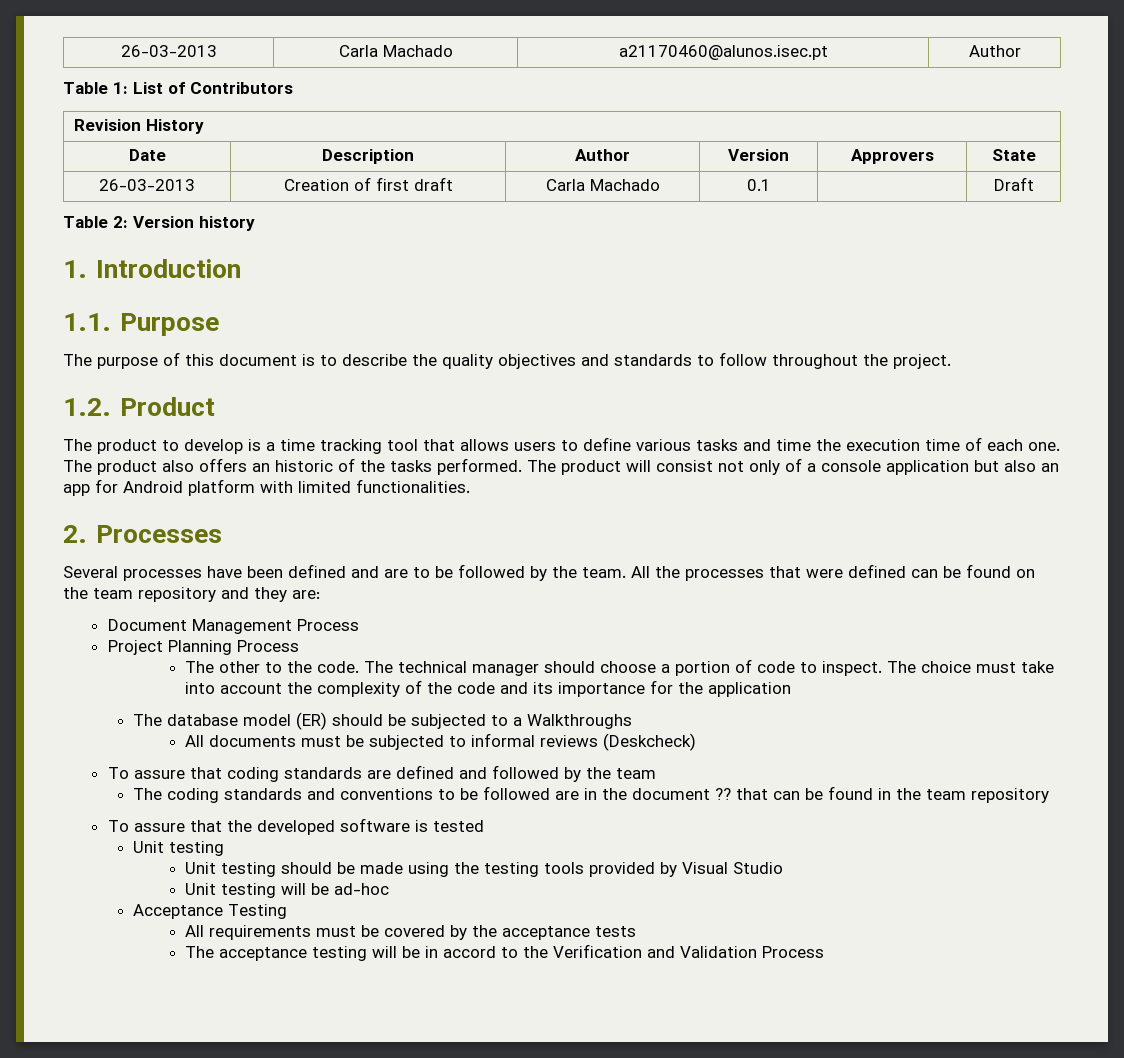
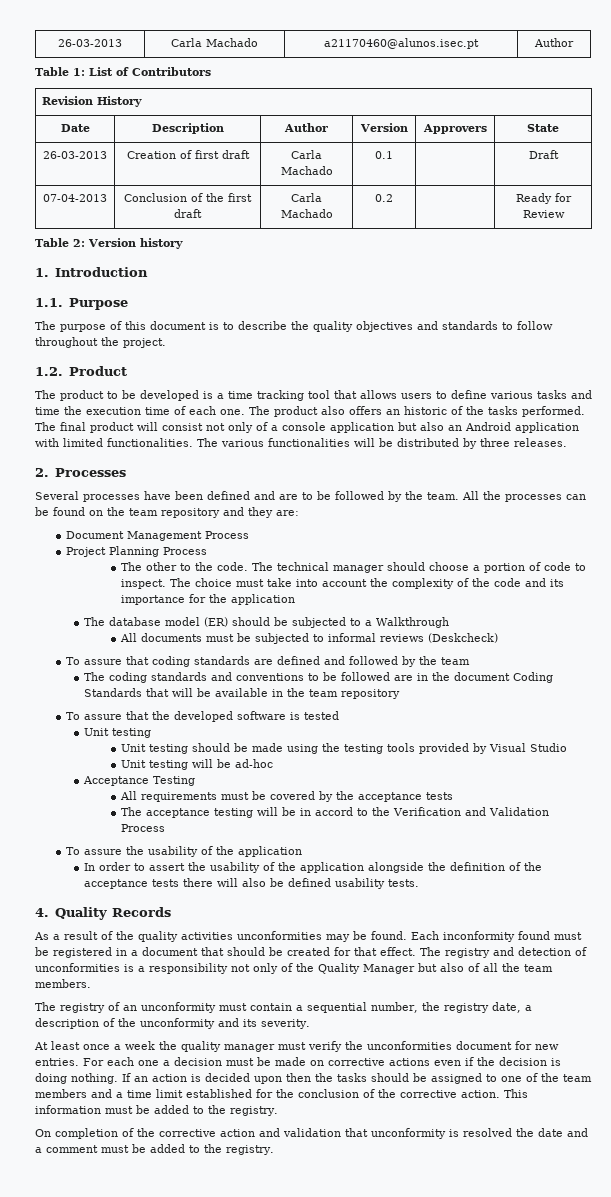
(1034, 184) none -> [43,194,107,202] [124,193,252,202] [173,209,202,218] [291,193,322,202] [280,209,333,218] [375,194,393,202] [515,193,572,204] [522,210,565,218] // 07-04-2013 | Conclusion of the first draft | Carla Machado | 0.2 | | Ready for Review
[184,439,243,454] develop -> [122,390,199,401] be developed
(556, 466) none -> [60,422,86,431] final
[63,479,255,496] app for Android platform -> [465,422,579,433] Android application
(470, 486) none -> [197,438,567,449] The various functionalities will be distributed by three releases.
[769,564,906,578] that were defined -> (562, 498) none
[527,714,633,729] Walkthroughs -> [375,617,449,628] Walkthrough
[715,786,874,800] ?? that can be found -> [512,672,553,683] [83,688,268,697] Coding Standards that will be available
(825, 952) none -> [65,846,302,857] [83,862,542,873] [83,878,419,889] [35,907,171,920] [34,931,582,942] [35,947,587,958] [35,963,553,974] [35,979,91,988] [35,1002,532,1013] [35,1018,310,1029] [34,1041,559,1052] [35,1057,561,1066] [35,1073,592,1084] [35,1089,528,1098] [35,1105,278,1116] [35,1128,588,1139] [35,1144,274,1155] // To assure the usability of the application // In order to assert the usability of the application alongside the definition of the acceptance tests there will also be defined usability tests. // 4. Quality Records // As a result of the quality activities unconformities may be found. Each inconformity found must be registered in a document that should be created for that effect. The registry and detection of unconformities is a responsibility not only of the Quality Manager but also of all the team members. // The registry of an unconformity must contain a sequential number, the registry date, a description of the unconformity and its severity. // At least once a week the quality manager must verify the unconformities document for new entries. For each one a decision must be made on corrective actions even if the decision is doing nothing. If an action is decided upon then the tasks should be assigned to one of the team members and a time limit established for the conclusion of the corrective action. This information must be added to the registry. // On completion of the corrective action and validation that unconformity is resolved the date and a comment must be added to the registry.

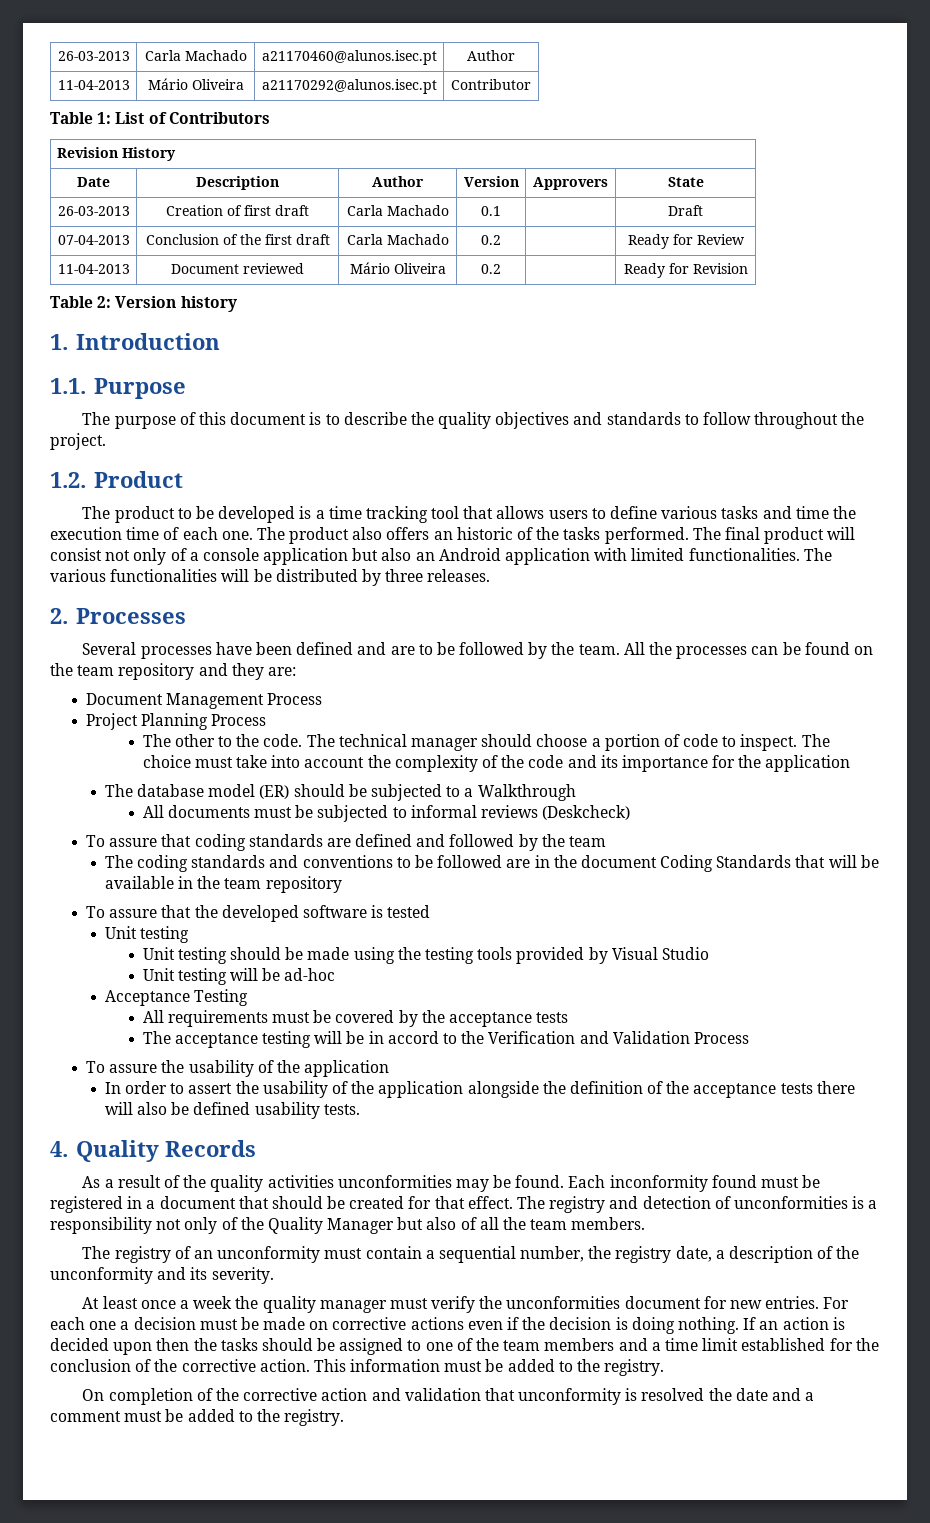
(574, 42) none -> [57,80,130,90] [147,78,244,90] [261,79,437,94] [451,79,531,90] // 11-04-2013 | Mário Oliveira | a21170292@alunos.isec.pt | Contributor
(565, 214) none -> [57,264,130,274] [171,263,304,274] [349,262,446,274] [481,264,501,274] [623,263,748,278] // 11-04-2013 | Document reviewed | Mário Oliveira | 0.2 | | Ready for Revision

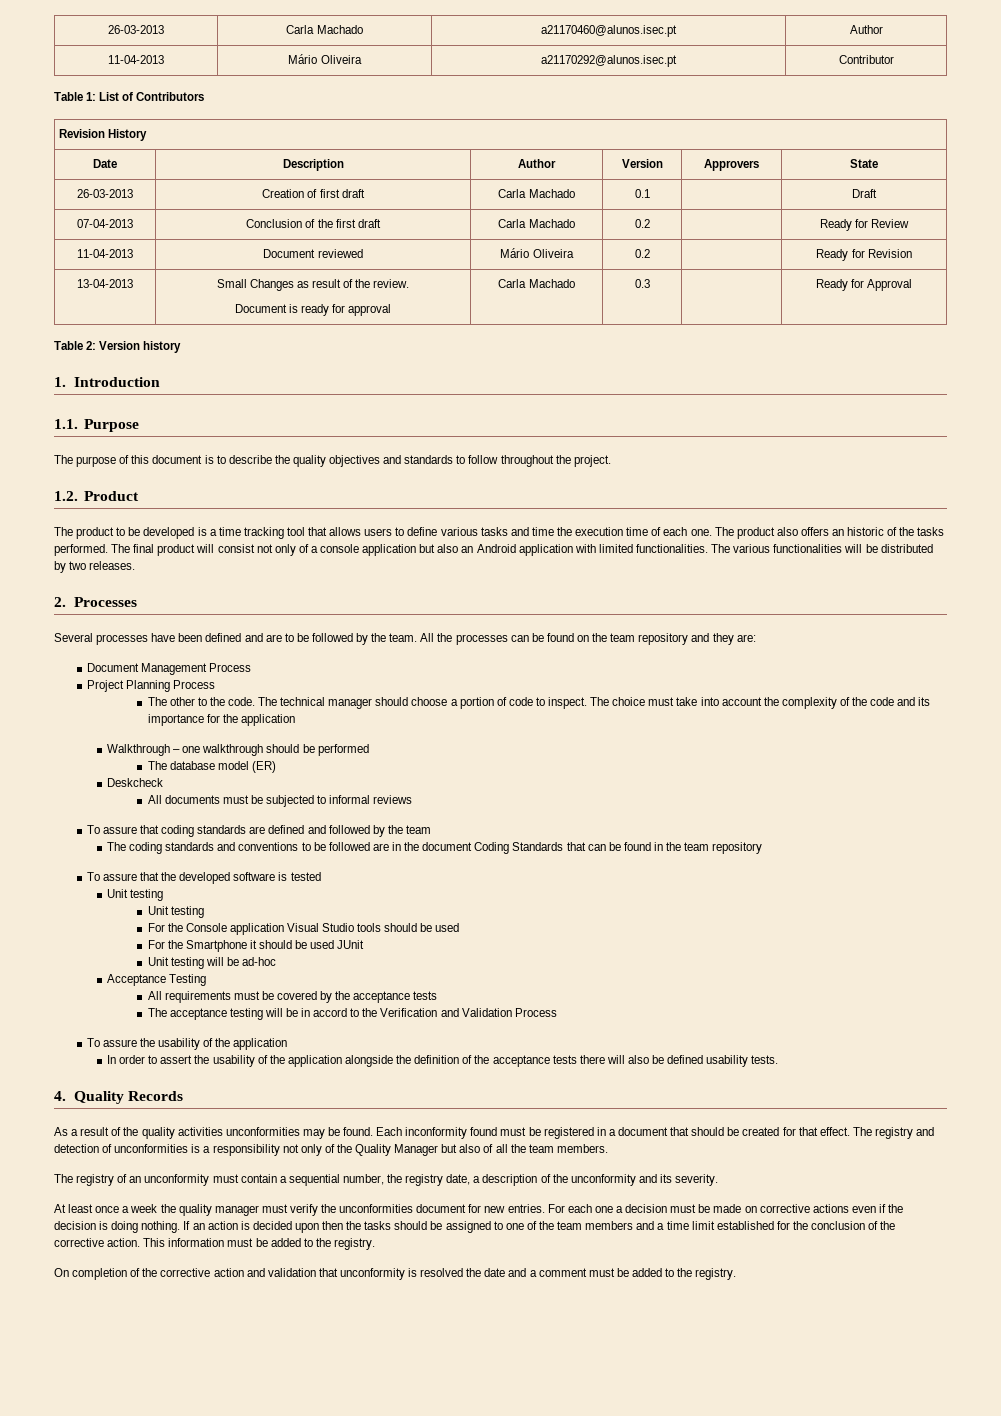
(748, 268) none -> [77,279,133,288] [216,279,410,291] [234,304,392,316] [498,279,575,288] [634,279,650,288] [815,279,913,291] // 13-04-2013 | Small Changes as result of the review. // Document is ready for approval | Carla Machado | 0.3 | | Ready for Approval
[385,569,424,582] three -> [69,561,87,570] two
[104,784,576,801] The database model (ER) should be subjected to a Walkthrough -> [107,744,369,756] [147,761,276,773] [107,778,164,787] Walkthrough – one walkthrough should be performed // The database model (ER) // Deskcheck
[542,805,631,820] (Deskcheck) -> (413, 799) none
[828,855,879,868] [104,876,174,889] will be available -> [587,842,651,851] can be found
[230,947,709,964] should be made using the testing tools provided by Visual Studio -> [147,923,460,935] [147,940,365,952] // For the Console application Visual Studio tools should be used // For the Smartphone it should be used JUnit

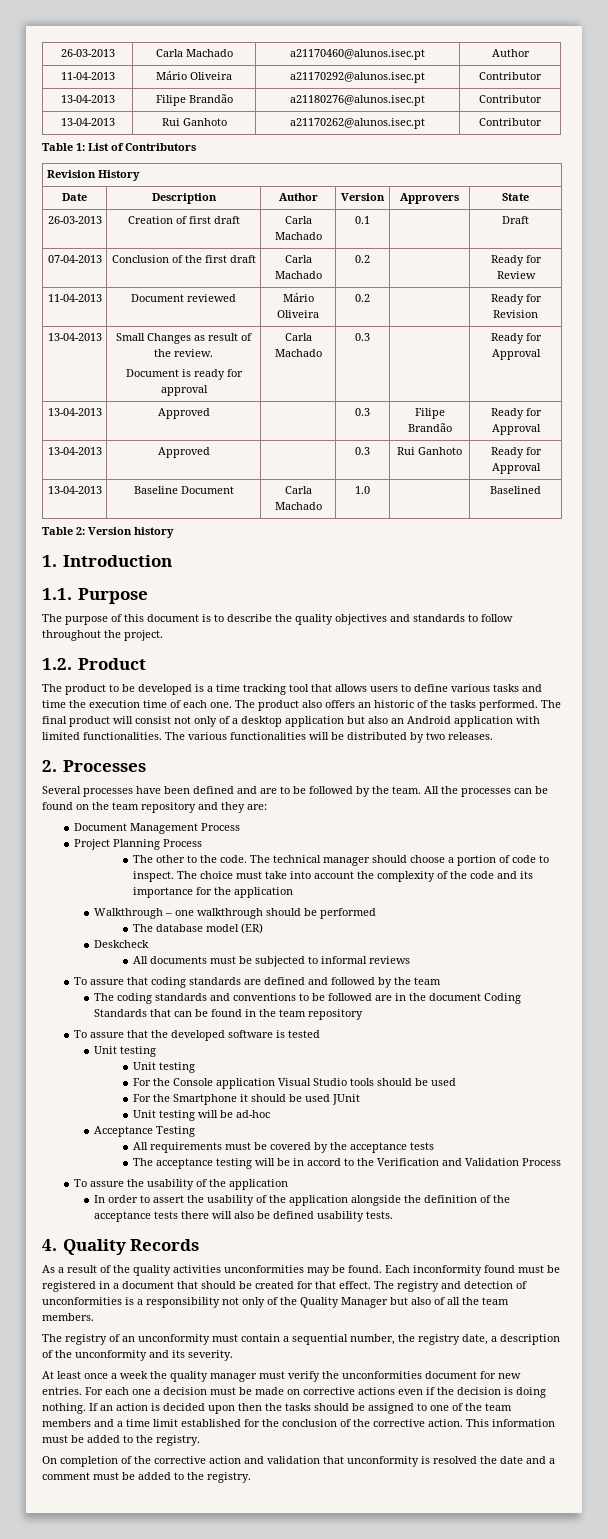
(894, 59) none -> [60,95,115,103] [155,94,233,106] [290,95,425,106] [479,95,542,103] [60,118,115,126] [161,118,227,126] [290,118,425,129] [479,118,542,126] // 13-04-2013 | Filipe Brandão | a21180276@alunos.isec.pt | Contributor // 13-04-2013 | Rui Ganhoto | a21170262@alunos.isec.pt | Contributor
(913, 285) none -> [47,408,102,416] [157,408,210,419] [355,408,370,416] [414,408,445,419] [407,423,452,432] [490,408,542,419] [491,424,541,435] [47,447,102,455] [157,447,210,458] [355,447,370,455] [397,447,462,455] [490,447,542,458] [491,463,541,474] [47,486,102,494] [133,486,234,494] [284,486,312,494] [274,502,322,510] [355,486,370,494] [490,486,541,494] // 13-04-2013 | Approved | | 0.3 | Filipe Brandão | Ready for Approval // 13-04-2013 | Approved | | 0.3 | Rui Ganhoto | Ready for Approval // 13-04-2013 | Baseline Document | Carla Machado | 1.0 | | Baselined
[320,544,360,553] console -> [241,716,282,727] desktop

